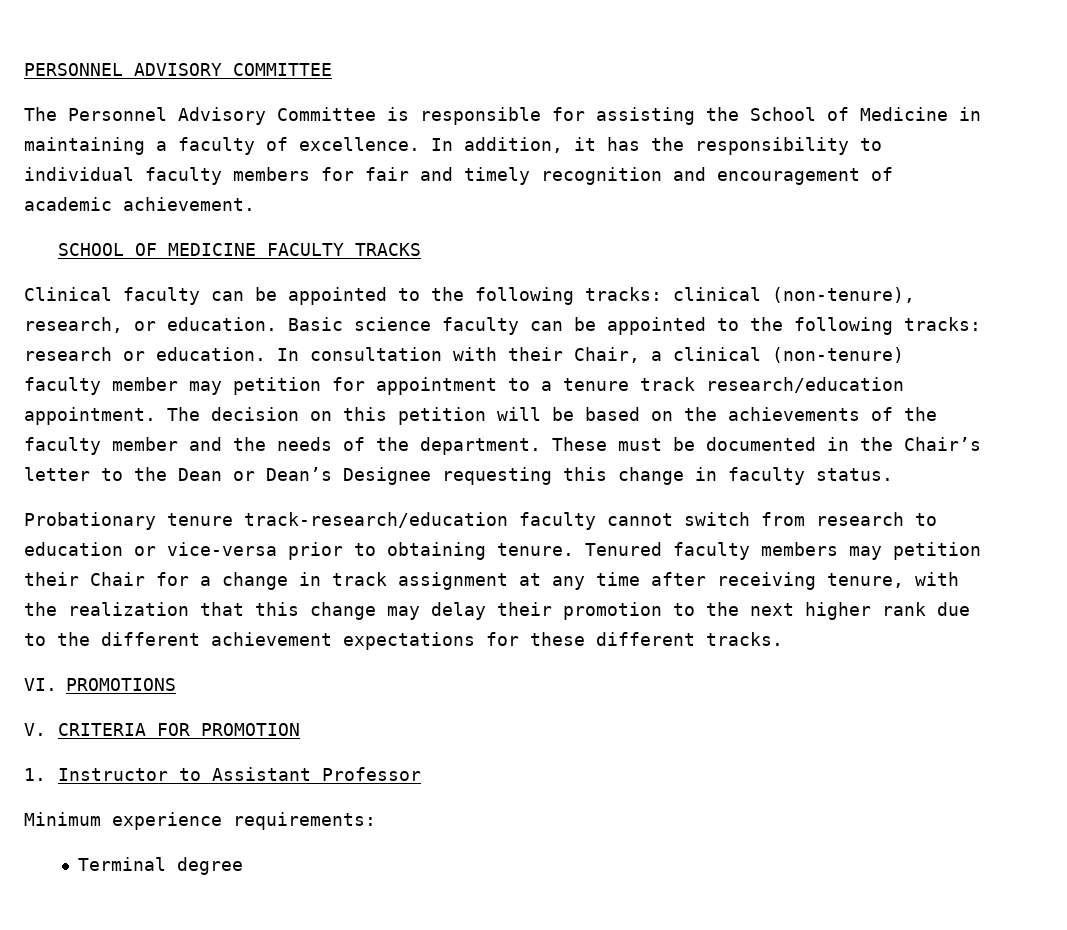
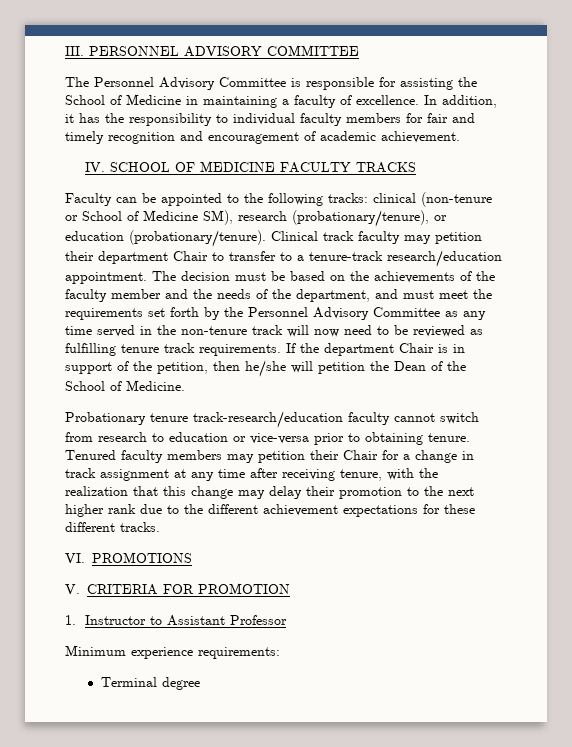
(24, 69) none -> [65,46,84,56] III.
(255, 204) none -> [85,162,106,172] IV.
[24,287,200,305] Clinical faculty -> [65,193,112,206] Faculty
[772,287,915,303] [24,317,981,335] [24,347,904,363] [24,377,904,395] [24,407,541,425] (non-tenure), research, or education. Basic science faculty can be appointed to the following tracks: research or education. In consultation with their Chair, a clinical (non-tenure) faculty member may petition for appointment to a tenure track research/education appointment. The decision on this petition will -> [421,192,492,207] [65,210,447,227] [65,230,482,247] [65,250,502,267] [65,271,266,284] (non-tenure or School of Medicine SM), research (probationary/tenure), or education (probationary/tenure). Clinical track faculty may petition their department Chair to transfer to a tenure-track research/education appointment. The decision must
[420,437,981,455] [24,467,893,485] department. These must be documented in the Chair’s letter to the Dean or Dean’s Designee requesting this change in faculty status. -> [296,289,492,302] [65,307,486,320] [65,325,483,337] [65,343,465,356] [65,360,466,377] [65,380,185,391] department, and must meet the requirements set forth by the Personnel Advisory Committee as any time served in the non-tenure track will now need to be reviewed as fulfilling tenure track requirements. If the department Chair is in support of the petition, then he/she will petition the Dean of the School of Medicine.

